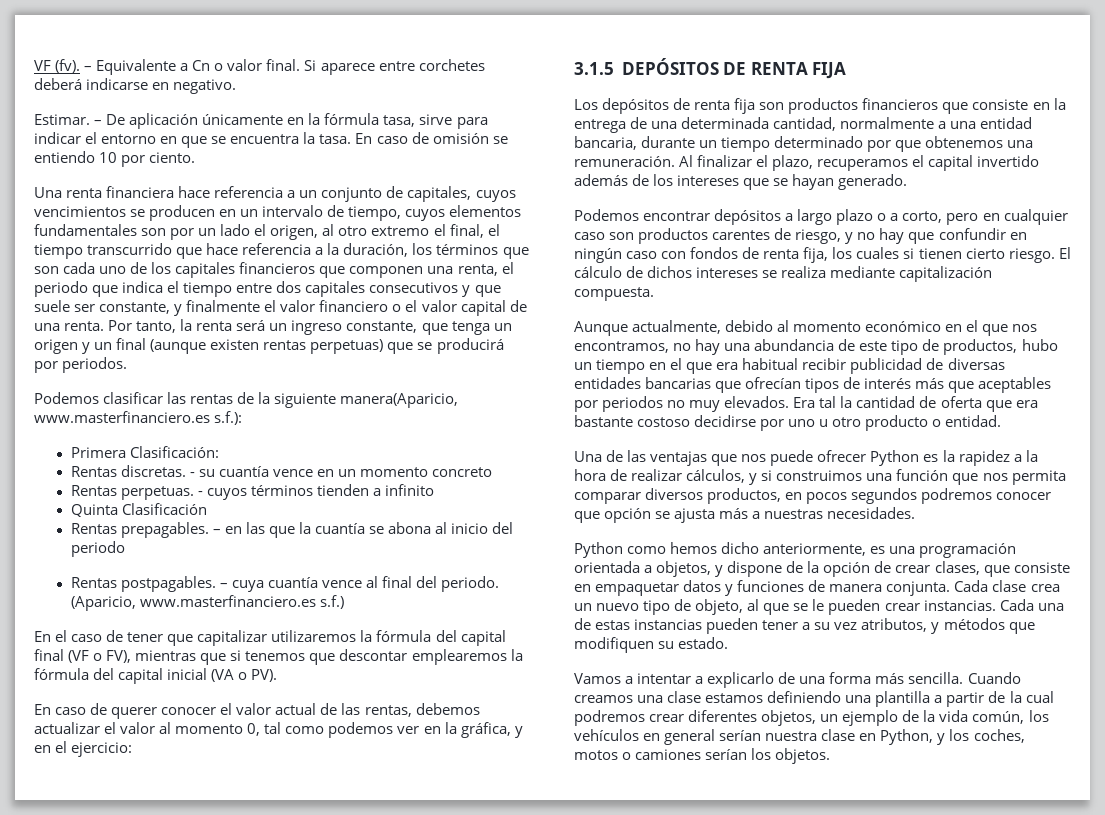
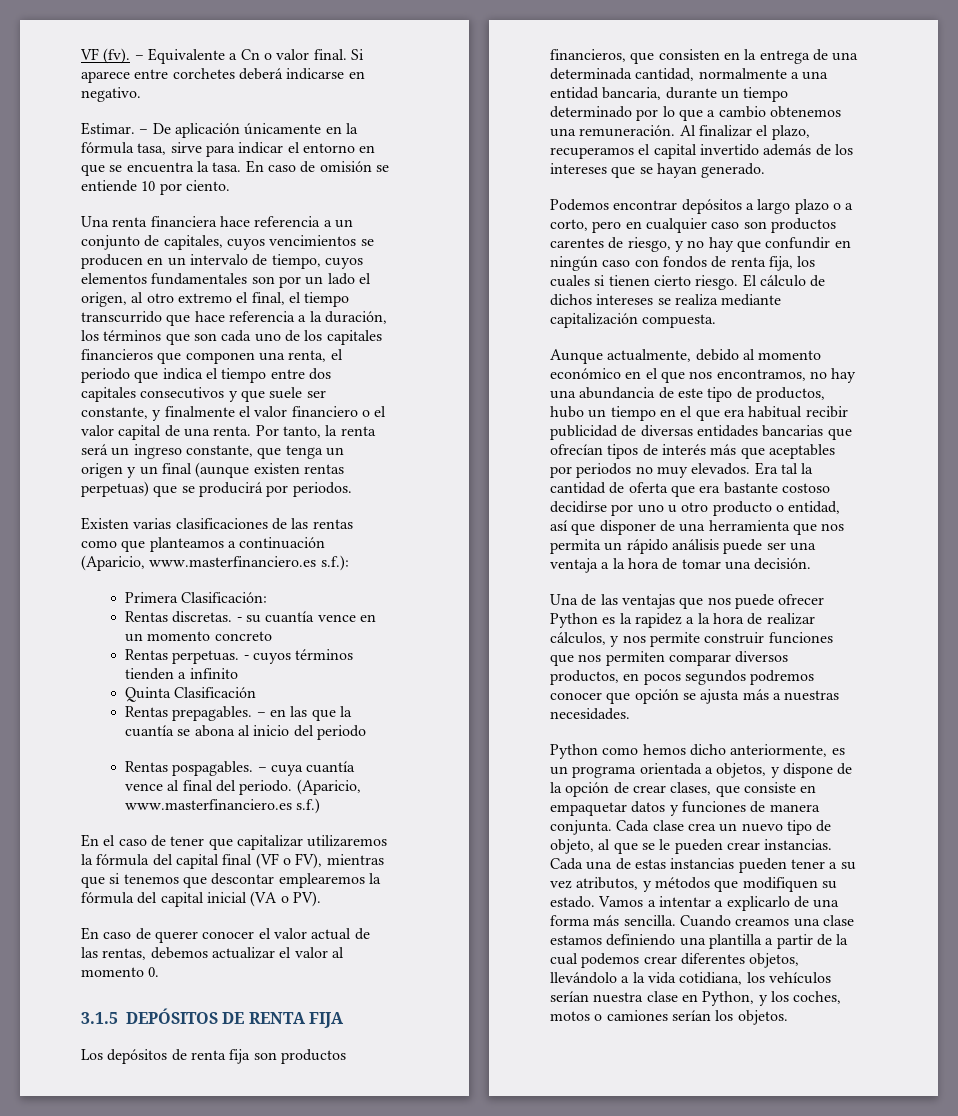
[34,151,95,163] entiendo -> [81,180,137,192] entiende
[34,392,459,408] Podemos clasificar las rentas de la siguiente manera(Aparicio, -> [81,517,353,530] [81,537,326,552] [81,555,145,571] Existen varias clasificaciones de las rentas como que planteamos a continuación (Aparicio,
[120,576,216,592] postpagables. -> [172,761,254,776] pospagables.
[247,722,523,738] [34,741,133,757] 0, tal como podemos ver en la gráfica, y en el ejercicio: -> [148,967,160,977] 0.
[862,98,1029,114] financieros que consiste -> [550,49,720,64] financieros, que consisten
[895,140,922,152] que -> [662,106,766,121] lo que a cambio
[945,415,1002,427] entidad. -> [788,501,841,514] [550,520,845,535] [550,539,816,554] [550,558,812,573] entidad, así que disponer de una herramienta que nos permita un rápido análisis puede ser una ventaja a la hora de tomar una decisión.
[761,469,1066,485] si construimos una función que nos permita -> [622,632,833,647] [550,651,665,666] nos permite construir funciones que nos permiten
[889,543,1017,558] una programación -> [550,766,637,778] un programa
(729, 643) // -> (595, 902) none
[574,710,645,726] podremos -> [581,953,640,968] podemos
[820,710,920,726] un ejemplo de -> [550,972,630,984] llevándolo a
[972,711,1025,724] común, -> [679,972,743,985] cotidiana,
[643,729,716,745] en general -> (831, 978) none

